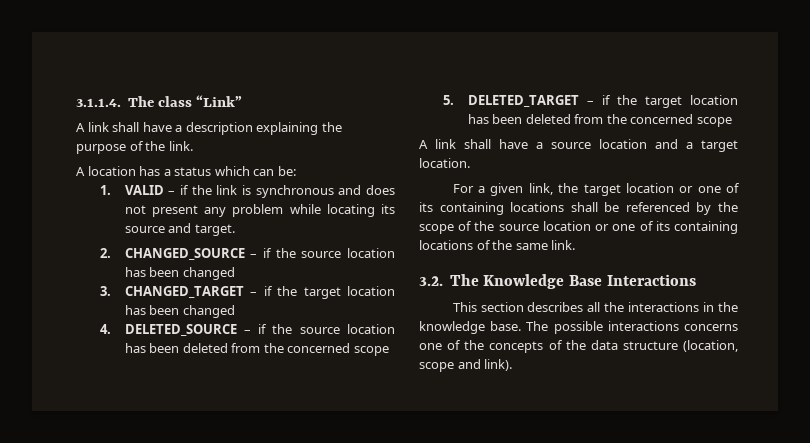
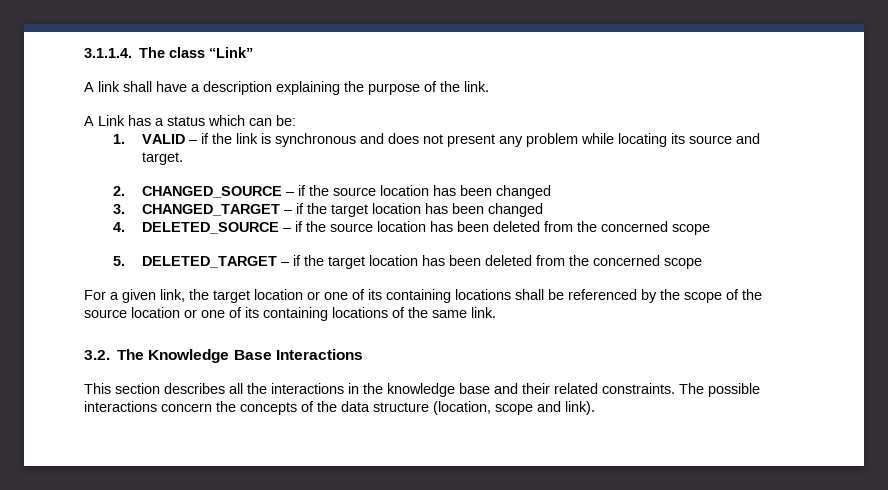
[87,166,136,176] location -> [98,115,125,126] Link
[419,139,738,152] [419,158,470,168] // A link shall have a source location and a target location. -> (702, 263) none
[490,321,738,334] [419,340,462,350] base. The possible interactions concerns one of -> [459,383,760,397] [84,401,212,412] base and their related constraints. The possible interactions concern

